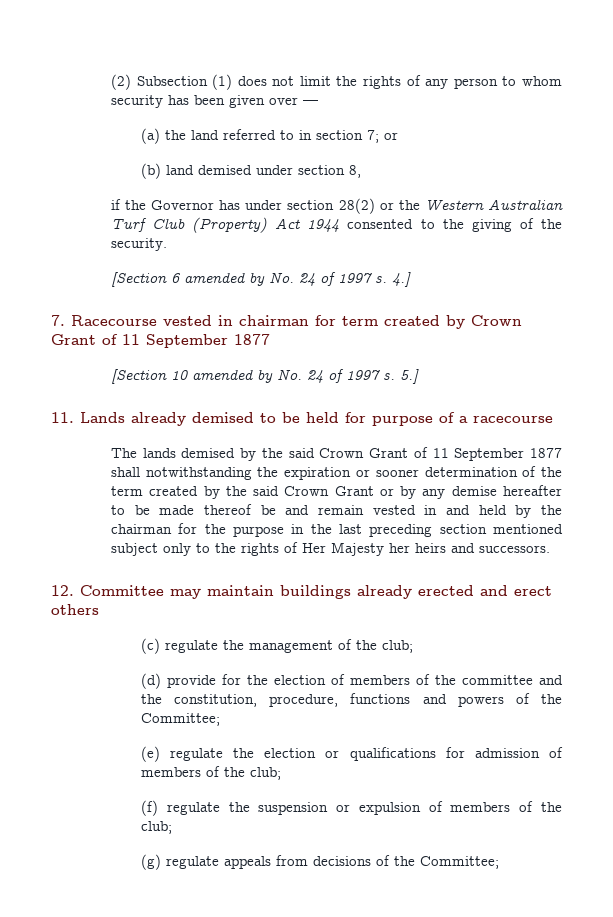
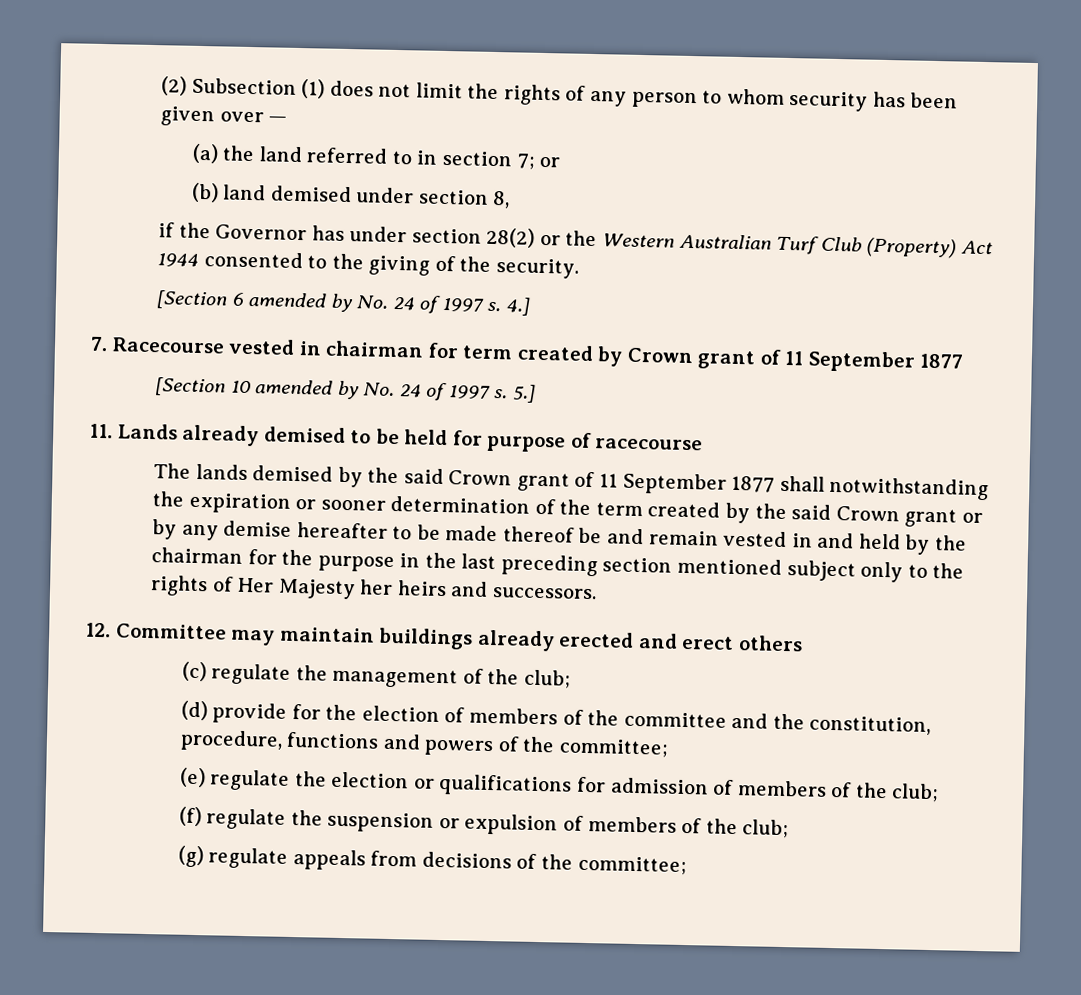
[51,334,96,345] Grant -> [697,350,757,370] grant
[459,416,468,423] a -> (592, 440) none
[369,448,409,458] Grant -> [516,472,570,492] grant
[334,486,374,496] Grant -> [904,508,958,528] grant
[140,713,220,726] Committee; -> [559,738,670,758] committee;
[419,856,499,869] Committee; -> [577,855,687,876] committee;

